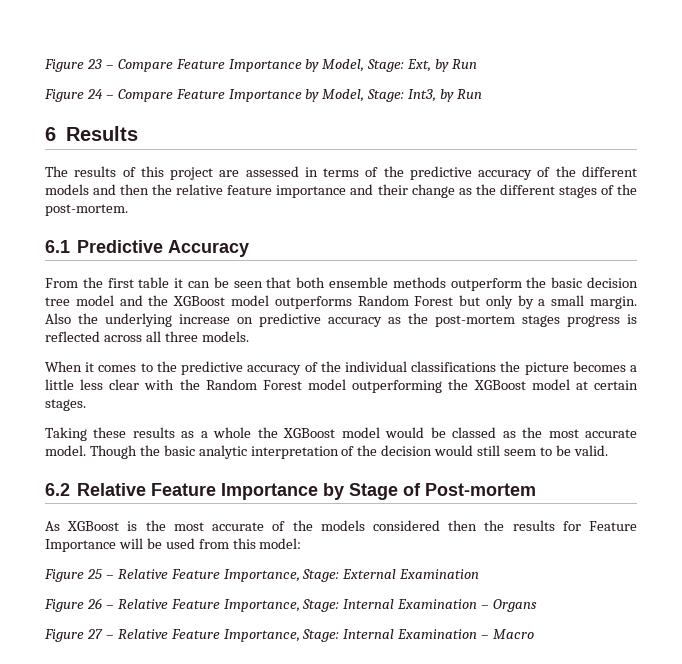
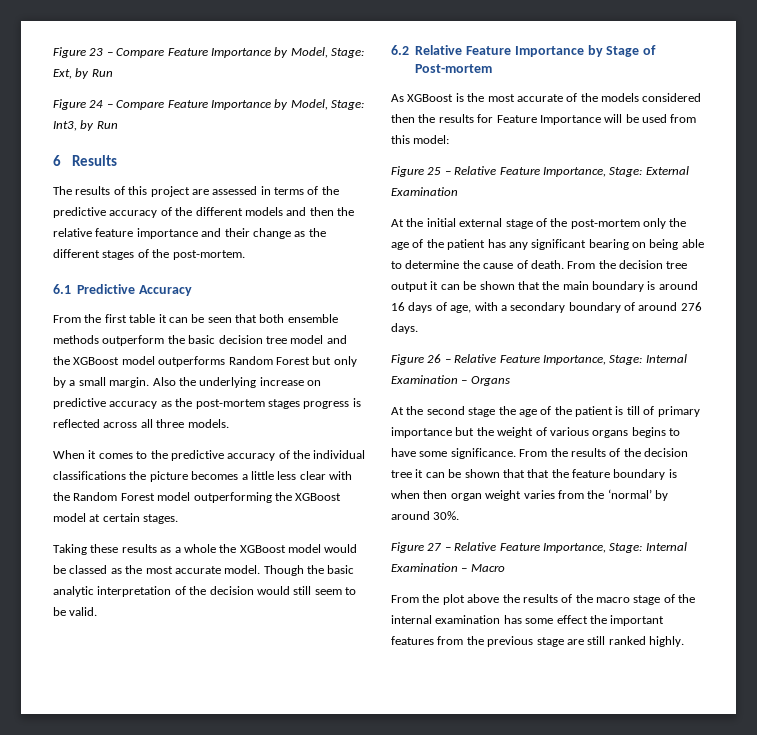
(480, 574) none -> [391,218,687,229] [391,239,704,250] [391,260,688,269] [391,281,698,292] [391,302,702,313] [391,323,418,334] // At the initial external stage of the post-mortem only the age of the patient has any significant bearing on being able to determine the cause of death. From the decision tree output it can be shown that the main boundary is around 16 days of age, with a secondary boundary of around 276 days.
(538, 605) none -> [391,406,700,417] [391,427,680,438] [391,448,688,459] [391,469,677,480] [391,489,668,501] [391,511,460,520] // At the second stage the age of the patient is till of primary importance but the weight of various organs begins to have some significance. From the results of the decision tree it can be shown that that the feature boundary is when then organ weight varies from the ‘normal’ by around 30%.
(535, 634) none -> [391,594,696,605] [391,615,665,626] [391,636,684,647] // From the plot above the results of the macro stage of the internal examination has some effect the important features from the previous stage are still ranked highly.

